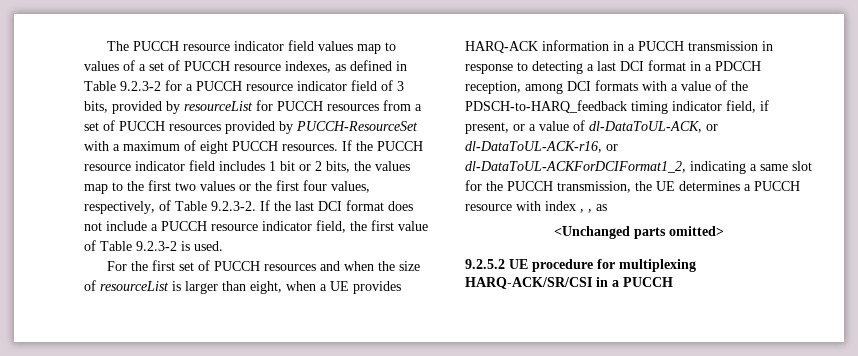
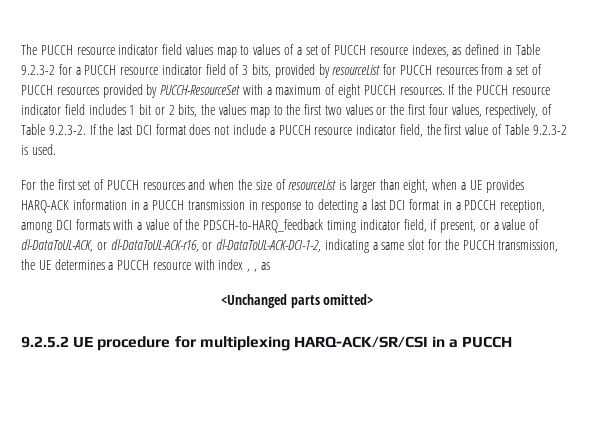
[465,161,686,173] dl-DataToUL-ACKForDCIFormat1_2, -> [216,239,322,252] dl-DataToUL-ACK-DCI-1-2,

